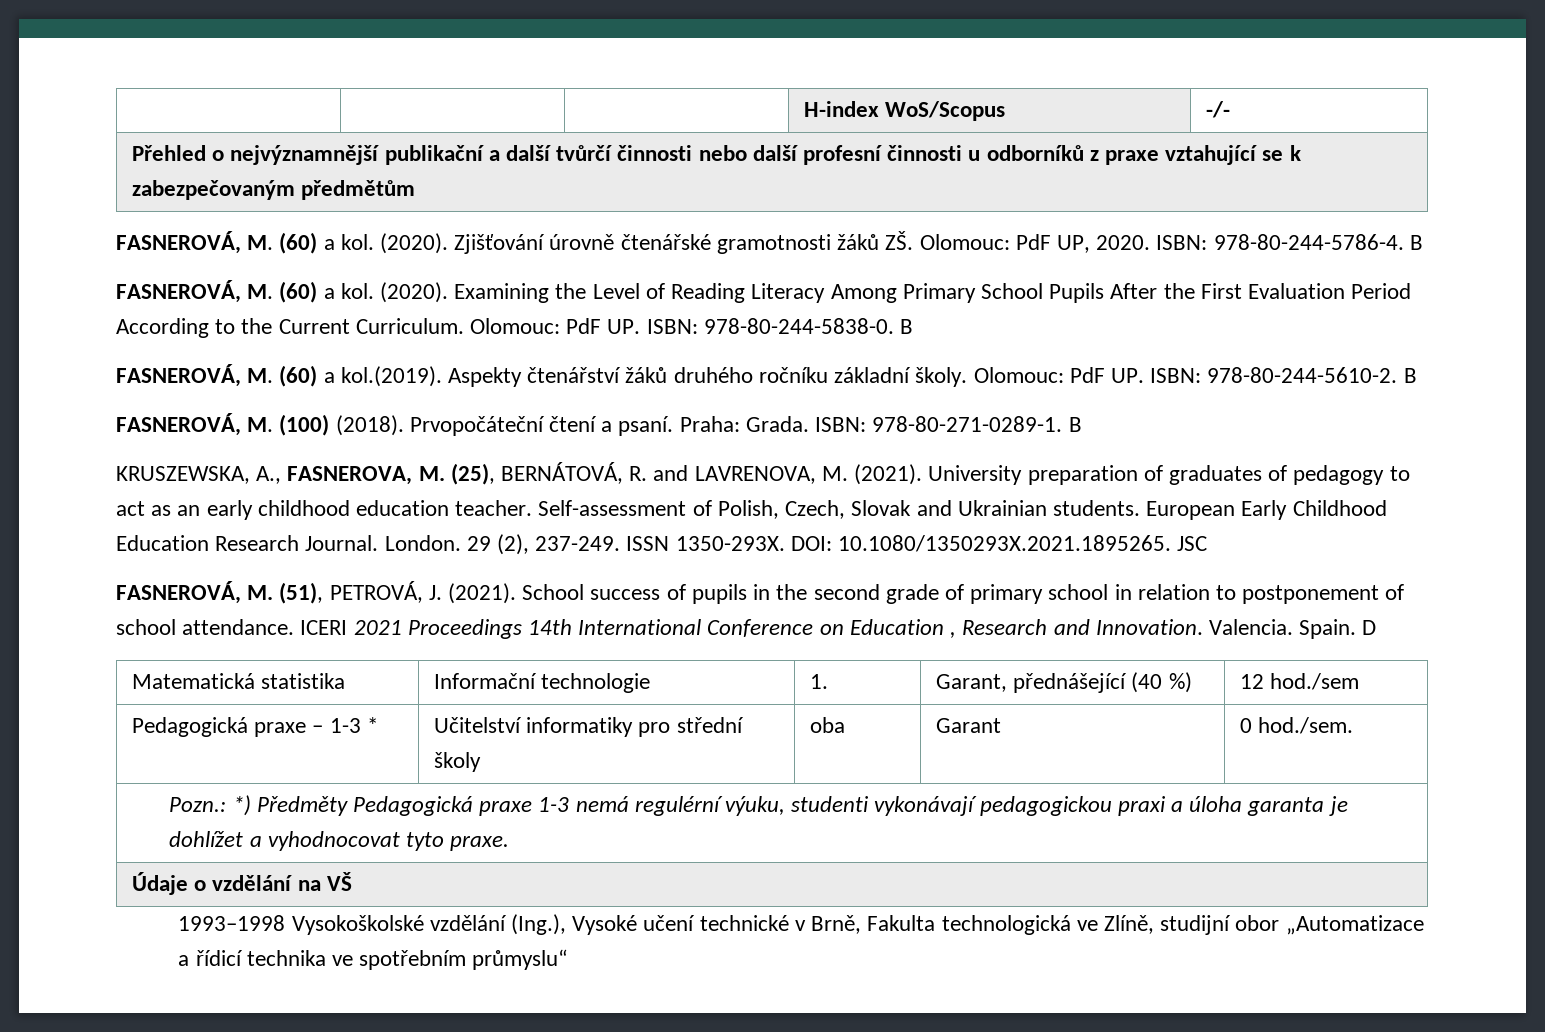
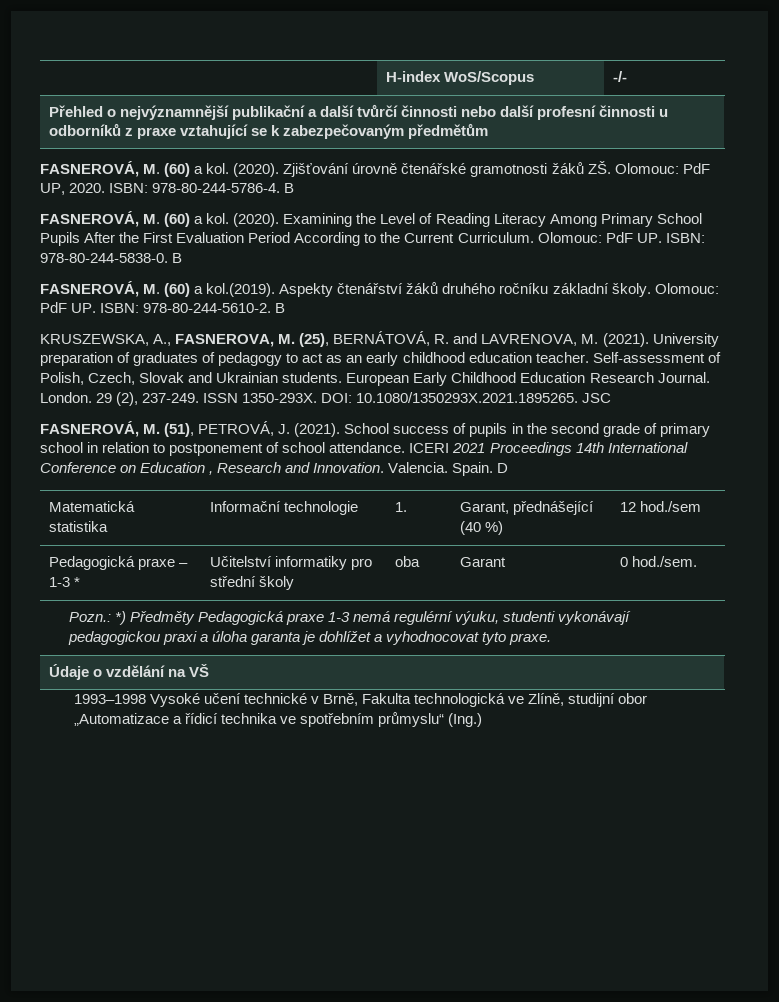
[116,413,1082,436] // FASNEROVÁ, M. (100) (2018). Prvopočáteční čtení a psaní. Praha: Grada. ISBN: 978-80-271-0289-1. B -> (286, 308) none
[291,914,567,935] Vysokoškolské vzdělání (Ing.), -> (146, 699) none
(569, 959) none -> [448,713,483,727] (Ing.)

